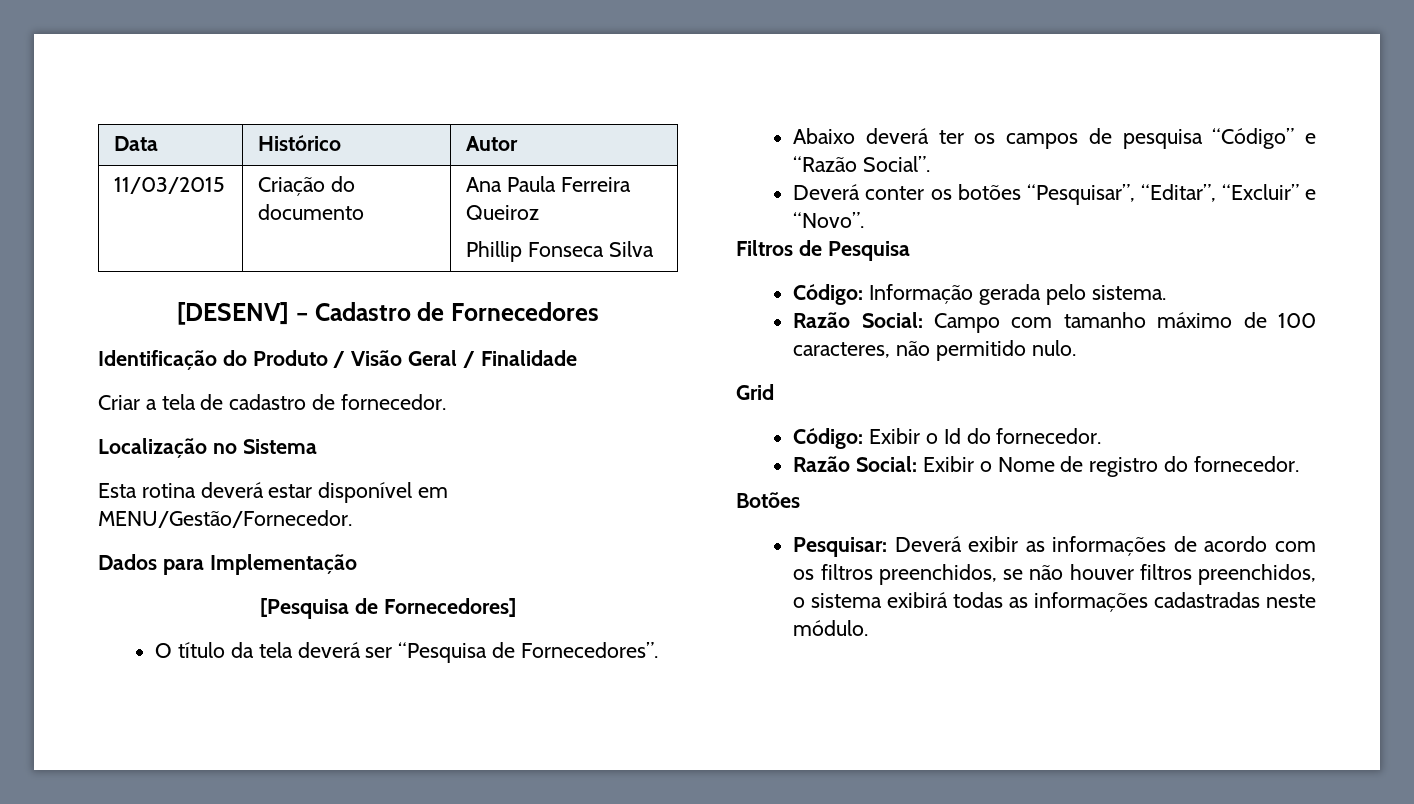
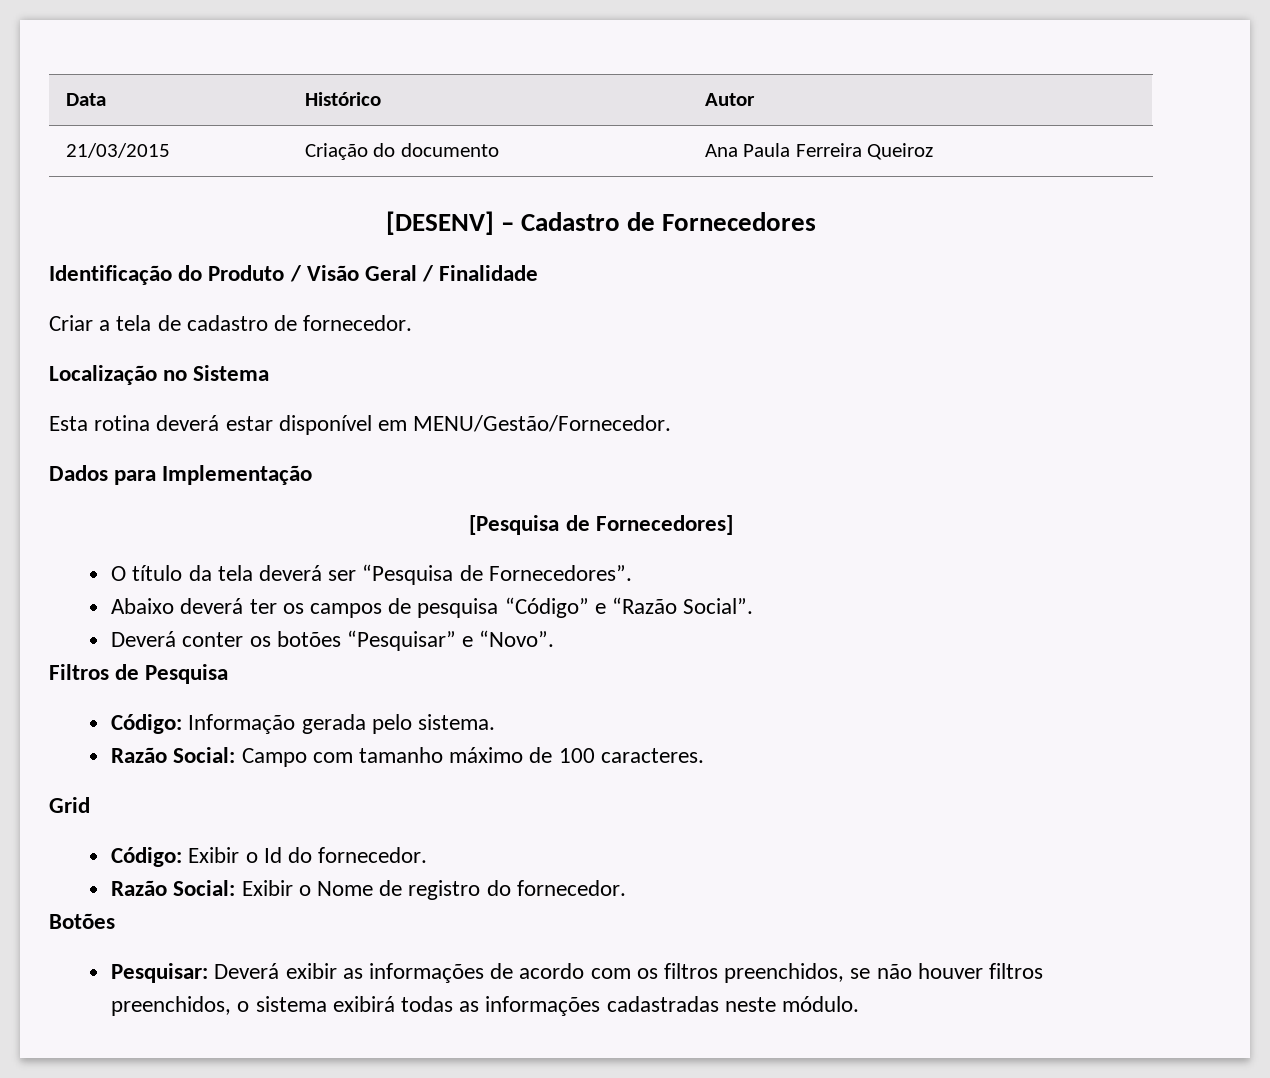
[114,177,226,194] 11/03/2015 -> [65,143,170,158] 21/03/2015
[466,241,654,262] // Phillip Fonseca Silva -> (934, 151) none
[1026,184,1299,205] “Pesquisar”, “Editar”, “Excluir” -> [346,630,456,651] “Pesquisar”
[793,340,1076,361] caracteres, não permitido nulo. -> [600,748,704,763] caracteres.

